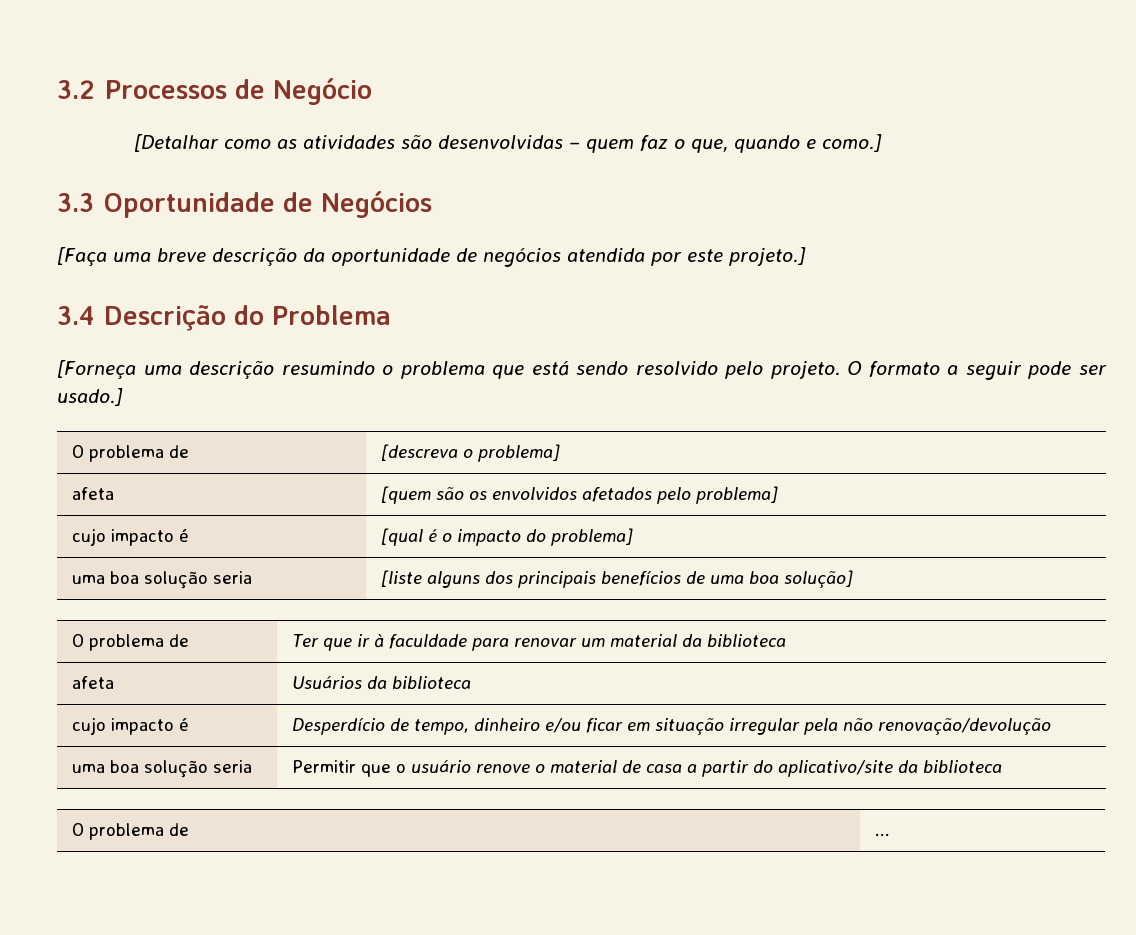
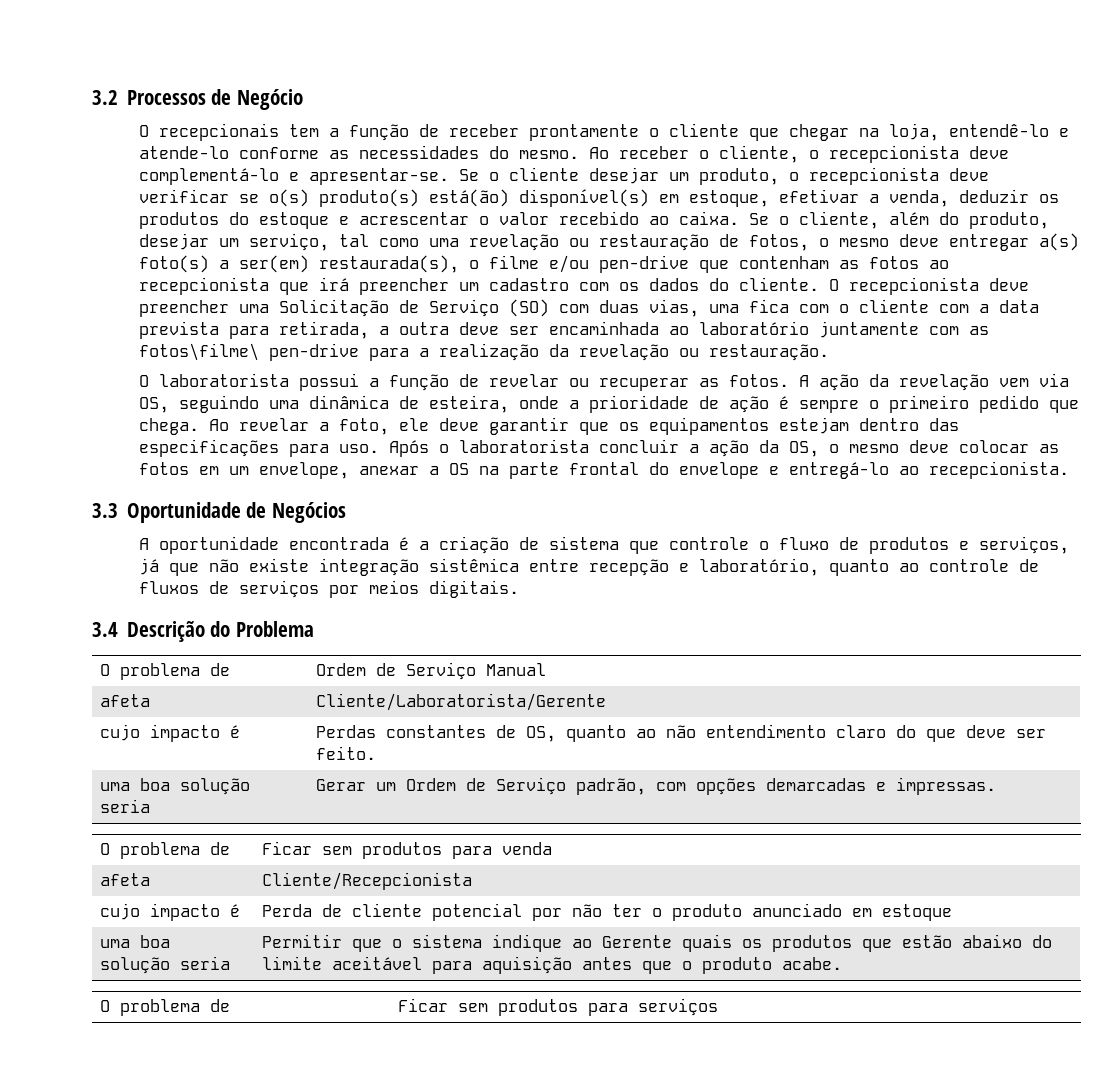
[133,134,882,153] [57,191,433,218] [57,247,806,267] [57,305,392,331] [57,360,1107,380] [57,388,123,406] [71,445,189,462] [380,444,560,462] [71,487,114,500] [380,486,778,504] [71,528,189,546] [380,528,633,546] [71,571,252,589] [380,570,853,588] [71,634,189,651] [291,634,786,651] [71,676,114,689] [291,676,471,689] [71,717,189,735] [291,718,1051,735] [Detalhar como as atividades são desenvolvidas – quem faz o que, quando e como.] // 3.3 Oportunidade de Negócios // [Faça uma breve descrição da oportunidade de negócios atendida por este projeto.] // 3.4 Descrição do Problema // [Forneça uma descrição resumindo o problema que está sendo resolvido pelo projeto. O formato a seguir pode ser usado.] // O problema de | [descreva o problema] // afeta | [quem são os envolvidos afetados pelo problema] // cujo impacto é | [qual é o impacto do problema] // uma boa solução seria | [liste alguns dos principais benefícios de uma boa solução] // O problema de | Ter que ir à faculdade para renovar um material da biblioteca // afeta | Usuários da biblioteca // cujo impacto é | Desperdício de tempo, dinheiro e/ou ficar em situação irregular pela não renovação/devolução -> [138,123,1069,141] [138,145,1009,163] [138,167,989,185] [138,189,1059,207] [138,211,1049,229] [138,233,1079,251] [138,255,949,273] [138,277,1029,295] [138,299,1039,317] [138,321,989,339] [138,343,829,361] [138,373,1069,391] [138,395,1079,413] [138,417,959,435] [138,439,1059,457] [138,461,1069,479] [92,502,346,523] [138,536,1069,554] [138,558,1039,576] [138,580,519,598] [92,621,314,642] [99,663,230,680] [315,662,546,680] [99,694,150,707] [315,693,606,711] [99,724,240,742] [315,724,1046,742] [315,746,376,760] [99,778,250,795] [99,799,150,813] [315,777,996,795] [99,842,230,859] [261,841,552,859] [99,873,150,886] [261,872,472,890] [99,903,240,921] [261,903,952,921] O recepcionais tem a função de receber prontamente o cliente que chegar na loja, entendê-lo e atende-lo conforme as necessidades do mesmo. Ao receber o cliente, o recepcionista deve complementá-lo e apresentar-se. Se o cliente desejar um produto, o recepcionista deve verificar se o(s) produto(s) está(ão) disponível(s) em estoque, efetivar a venda, deduzir os produtos do estoque e acrescentar o valor recebido ao caixa. Se o cliente, além do produto, desejar um serviço, tal como uma revelação ou restauração de fotos, o mesmo deve entregar a(s) foto(s) a ser(em) restaurada(s), o filme e/ou pen-drive que contenham as fotos ao recepcionista que irá preencher um cadastro com os dados do cliente. O recepcionista deve preencher uma Solicitação de Serviço (SO) com duas vias, uma fica com o cliente com a data prevista para retirada, a outra deve ser encaminhada ao laboratório juntamente com as fotos\filme\ pen-drive para a realização da revelação ou restauração. // O laboratorista possui a função de revelar ou recuperar as fotos. A ação da revelação vem via OS, seguindo uma dinâmica de esteira, onde a prioridade de ação é sempre o primeiro pedido que chega. Ao revelar a foto, ele deve garantir que os equipamentos estejam dentro das especificações para uso. Após o laboratorista concluir a ação da OS, o mesmo deve colocar as fotos em um envelope, anexar a OS na parte frontal do envelope e entregá-lo ao recepcionista. // 3.3 Oportunidade de Negócios // A oportunidade encontrada é a criação de sistema que controle o fluxo de produtos e serviços, já que não existe integração sistêmica entre recepção e laboratório, quanto ao controle de fluxos de serviços por meios digitais. // 3.4 Descrição do Problema // O problema de | Ordem de Serviço Manual // afeta | Cliente/Laboratorista/Gerente // cujo impacto é | Perdas constantes de OS, quanto ao não entendimento claro do que deve ser feito. // uma boa solução seria | Gerar um Ordem de Serviço padrão, com opções demarcadas e impressas. // O problema de | Ficar sem produtos para venda // afeta | Cliente/Recepcionista // cujo impacto é | Perda de cliente potencial por não ter o produto anunciado em estoque
[410,760,1002,777] [71,823,189,840] [874,833,890,837] usuário renove o material de casa a partir do aplicativo/site da biblioteca // O problema de | ... -> [411,934,1052,952] [261,956,842,974] [99,999,230,1016] [397,998,718,1016] sistema indique ao Gerente quais os produtos que estão abaixo do limite aceitável para aquisição antes que o produto acabe. // O problema de | Ficar sem produtos para serviços

